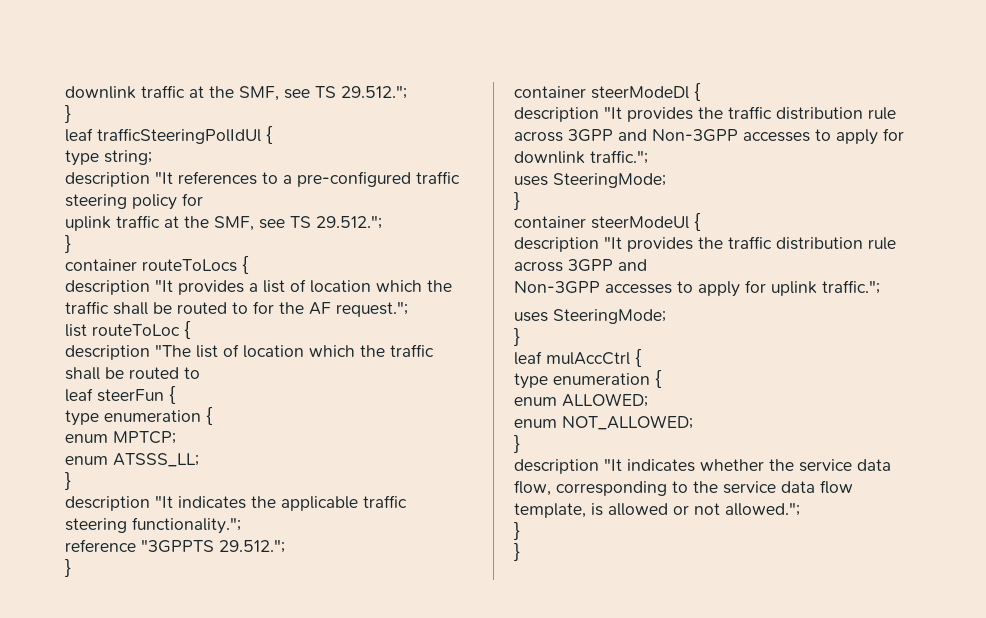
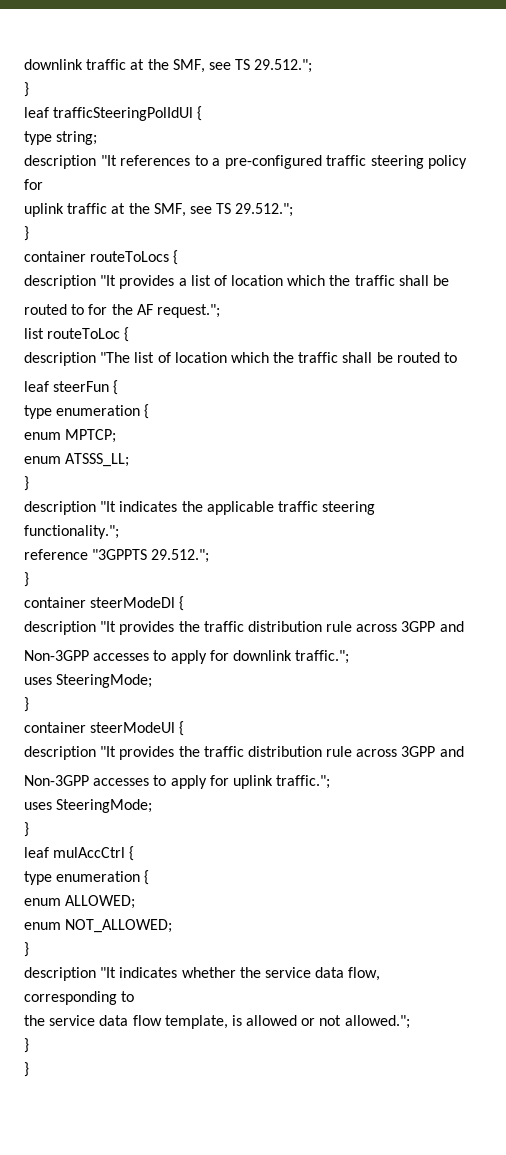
(172, 308) none -> (450, 280) //
(647, 135) none -> (464, 626) //
(688, 487) none -> (135, 996) //

